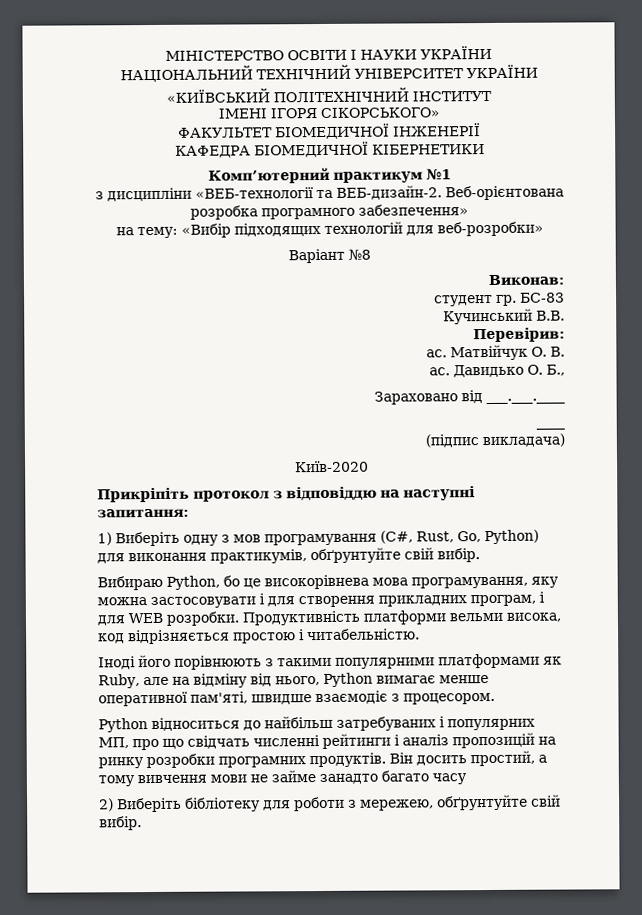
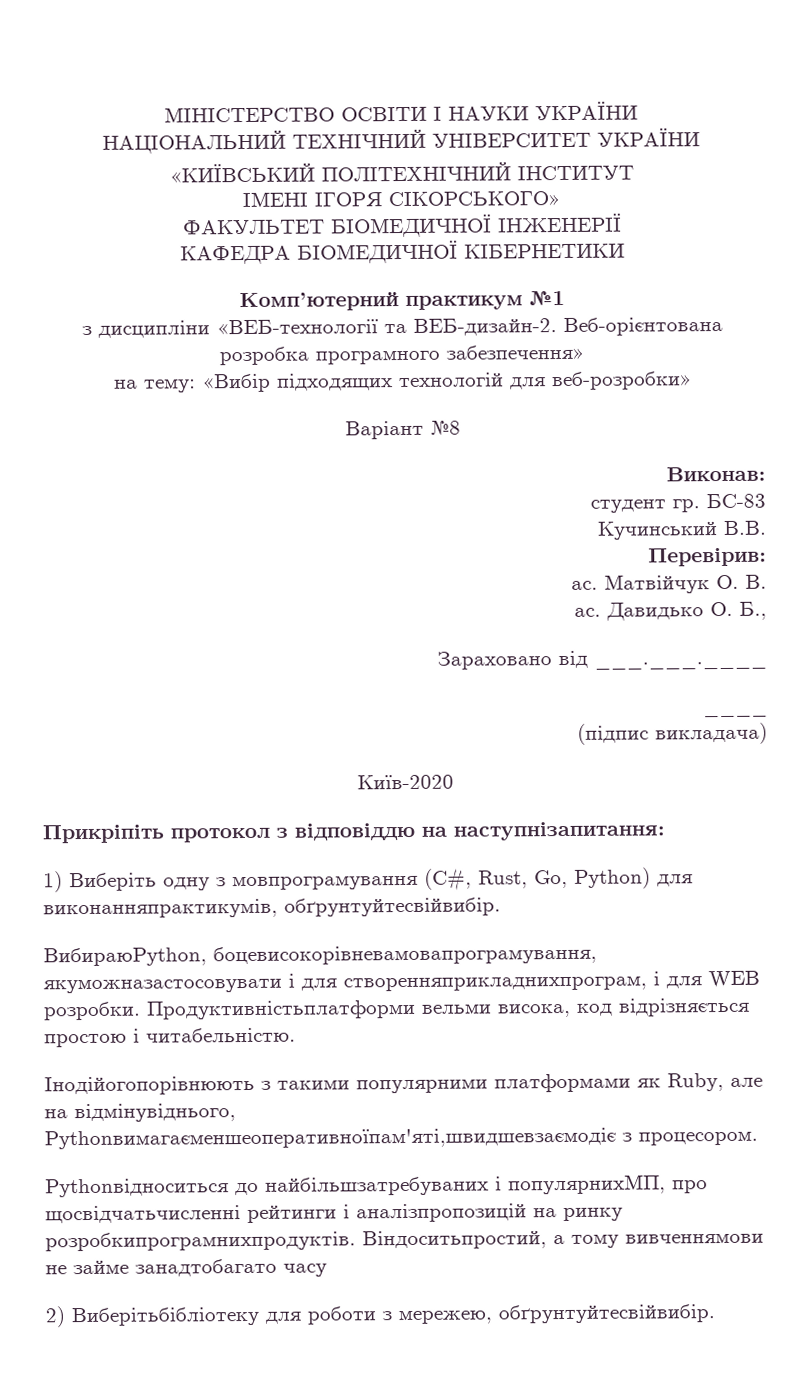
[403,486,475,501] [97,508,189,519] наступні запитання: -> [453,821,665,841] наступнізапитання:
[233,533,377,546] мов програмування -> [232,875,418,891] мовпрограмування
[128,547,480,564] [97,574,559,591] [97,593,536,609] виконання практикумів, обґрунтуйте свій вибір. // Вибираю Python, бо це високорівнева мова програмування, яку можна застосовувати і для створення прикладних програм, -> [43,897,501,919] [43,944,597,967] [43,973,647,994] виконанняпрактикумів, обґрунтуйтесвійвибір. // ВибираюPython, боцевисокорівневамовапрограмування, якуможназастосовувати і для створенняприкладнихпрограм,
[242,610,446,626] Продуктивність платформи -> [146,999,416,1020] Продуктивністьплатформи
[98,654,262,670] Іноді його порівнюють -> [44,1075,255,1096] Інодійогопорівнюють
[192,672,489,688] [98,690,495,707] [98,715,535,733] [98,732,556,751] [98,750,547,769] [98,770,429,787] відміну від нього, Python вимагає менше оперативної пам'яті, швидше взаємодіє з процесором. // Python відноситься до найбільш затребуваних і популярних МП, про що свідчать численні рейтинги і аналіз пропозицій на ринку розробки програмних продуктів. Він досить простий, а тому вивчення мови не займе занадто багато -> [74,1103,236,1123] [44,1127,758,1150] [45,1174,708,1198] [45,1203,623,1224] [45,1230,764,1252] [45,1258,277,1277] відмінувіднього, Pythonвимагаєменшеоперативноїпам'яті,швидшевзаємодіє з процесором. // Pythonвідноситься до найбільшзатребуваних і популярнихМП, про щосвідчатьчисленні рейтинги і аналізпропозицій на ринку розробкипрограмнихпродуктів. Віндоситьпростий, а тому вивченнямови не займе занадтобагато
[117,797,261,813] Виберіть бібліотеку -> [71,1306,259,1327] Виберітьбібліотеку
[437,794,561,811] [99,816,142,831] обґрунтуйте свій вибір. -> [498,1304,715,1324] обґрунтуйтесвійвибір.

